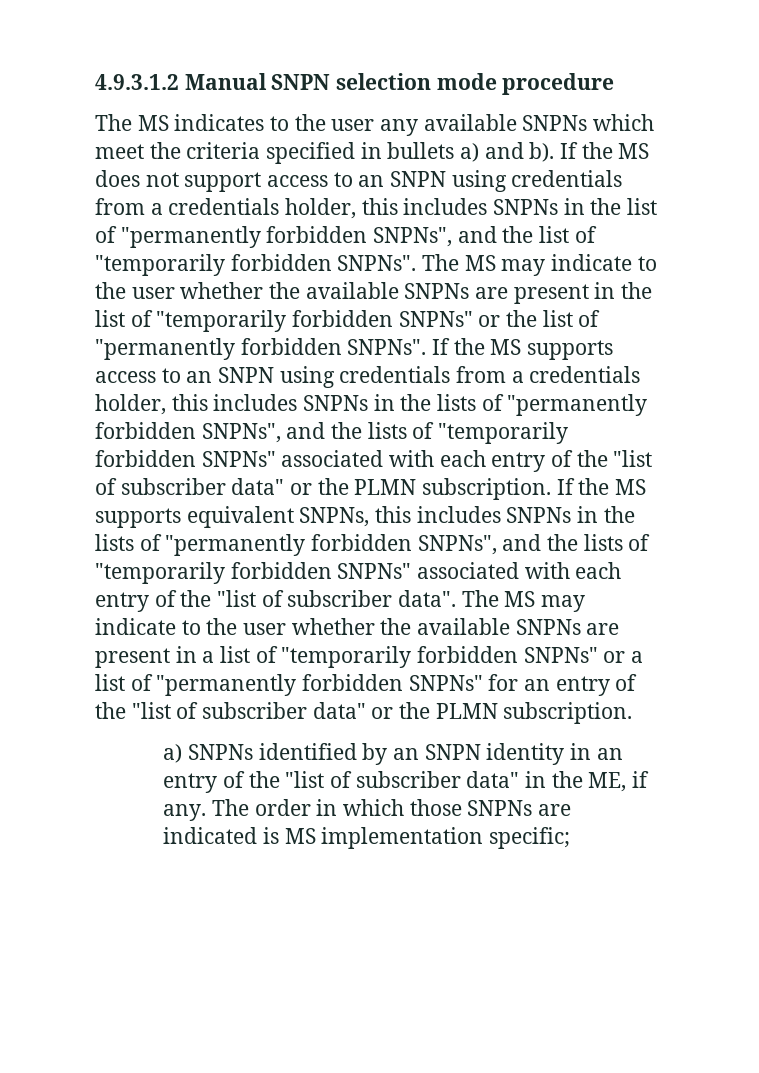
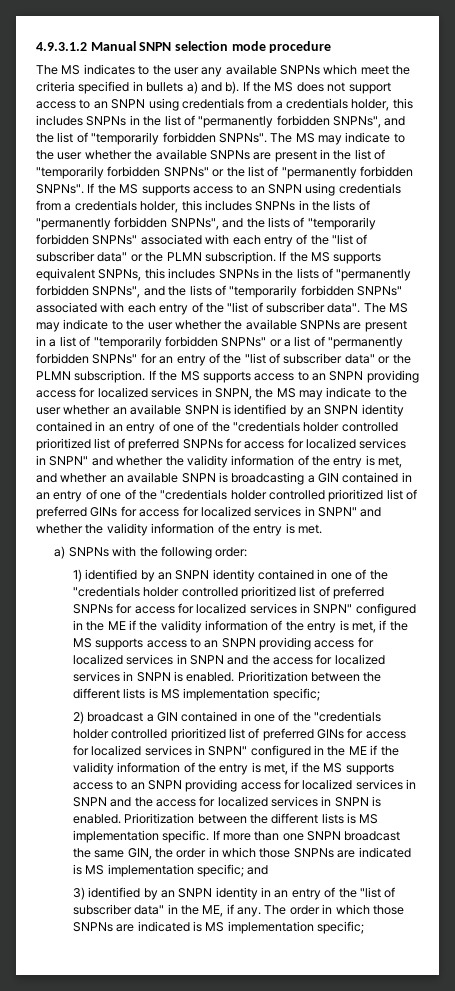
[163,744,254,763] // a) SNPNs -> [148,370,419,383] [36,387,408,400] [36,404,404,417] [36,421,398,434] [36,438,407,451] [36,455,403,468] [36,472,412,485] [36,489,418,502] [36,506,382,519] [36,523,322,536] [54,546,248,559] [72,569,388,582] [72,586,385,599] [72,603,416,616] [72,620,408,633] [72,637,374,650] [72,654,385,665] [72,671,382,682] [72,688,320,701] [72,711,382,724] [72,728,406,741] [72,745,399,758] [72,762,394,775] [72,779,417,792] [72,796,382,807] [72,813,379,824] [72,830,401,843] [72,847,411,860] [72,864,269,877] [72,887,85,900] If the MS supports access to an SNPN providing access for localized services in SNPN, the MS may indicate to the user whether an available SNPN is identified by an SNPN identity contained in an entry of one of the "credentials holder controlled prioritized list of preferred SNPNs for access for localized services in SNPN" and whether the validity information of the entry is met, and whether an available SNPN is broadcasting a GIN contained in an entry of one of the "credentials holder controlled prioritized list of preferred GINs for access for localized services in SNPN" and whether the validity information of the entry is met. // a) SNPNs with the following order: // 1) identified by an SNPN identity contained in one of the "credentials holder controlled prioritized list of preferred SNPNs for access for localized services in SNPN" configured in the ME if the validity information of the entry is met, if the MS supports access to an SNPN providing access for localized services in SNPN and the access for localized services in SNPN is enabled. Prioritization between the different lists is MS implementation specific; // 2) broadcast a GIN contained in one of the "credentials holder controlled prioritized list of preferred GINs for access for localized services in SNPN" configured in the ME if the validity information of the entry is met, if the MS supports access to an SNPN providing access for localized services in SNPN and the access for localized services in SNPN is enabled. Prioritization between the different lists is MS implementation specific. If more than one SNPN broadcast the same GIN, the order in which those SNPNs are indicated is MS implementation specific; and // 3)

